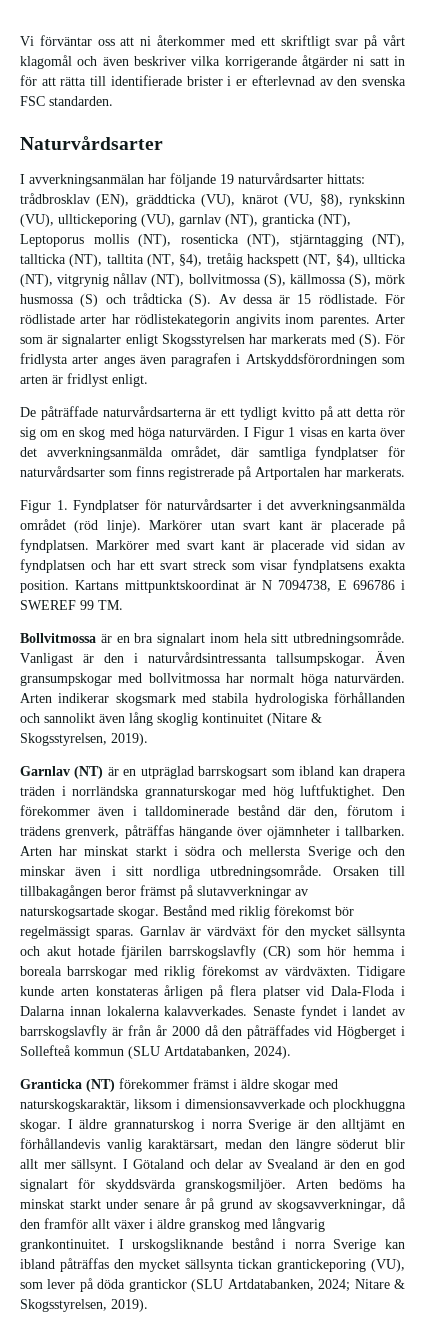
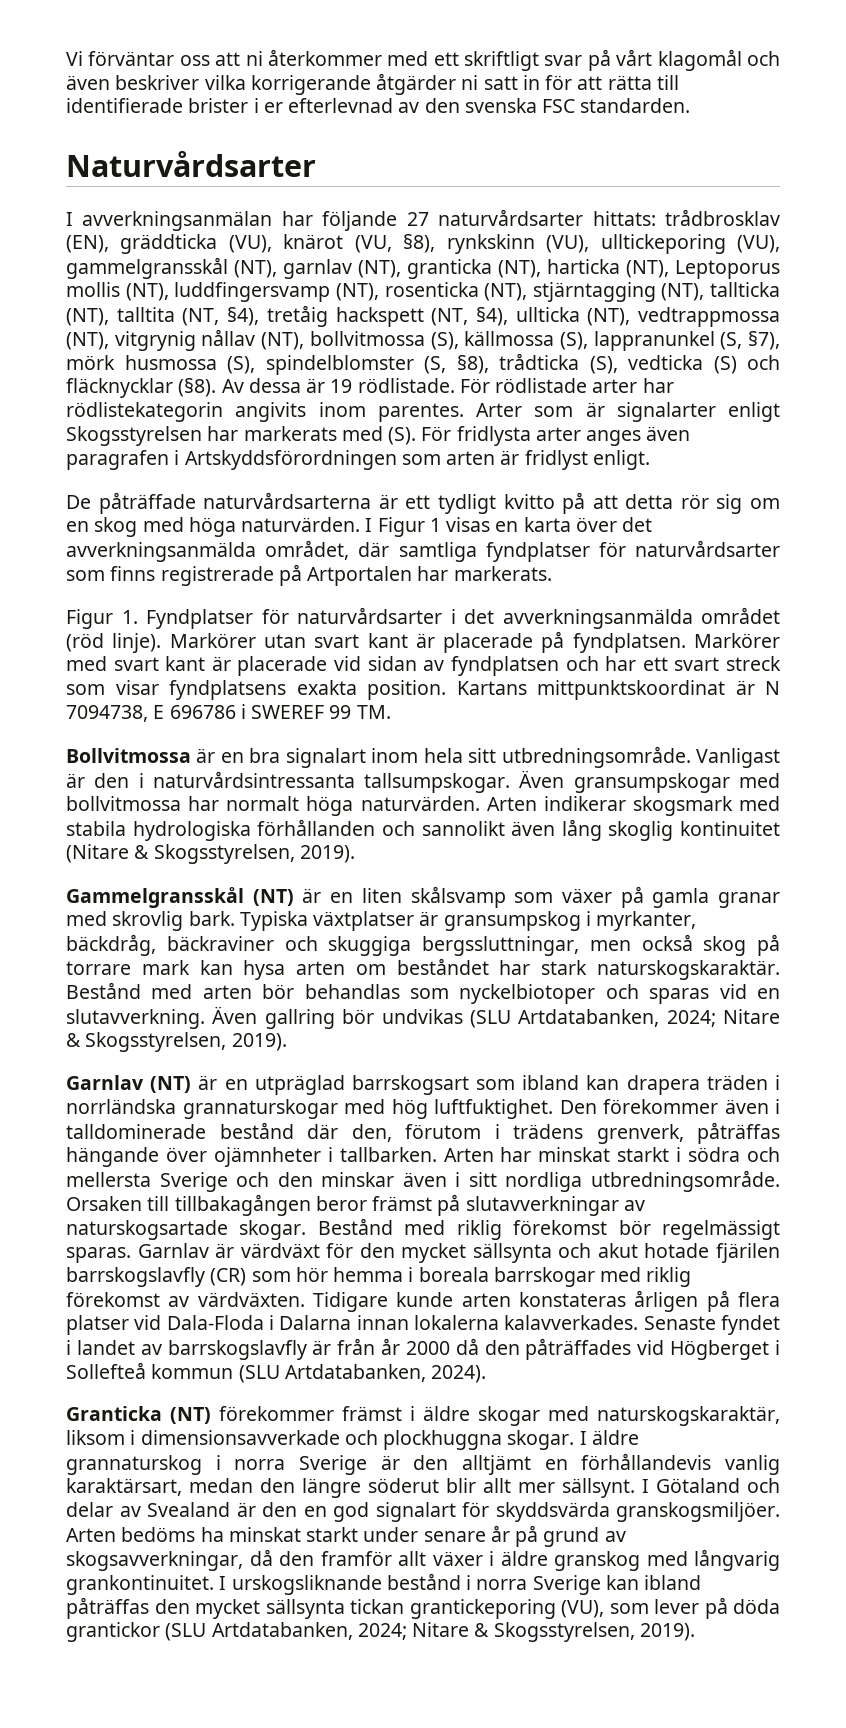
[220,174,234,184] 19 -> [406,212,429,226] 27
(175, 220) none -> [66,257,277,279] gammelgransskål (NT),
(351, 220) none -> [547,259,669,278] harticka (NT),
(171, 240) none -> [174,282,379,302] luddfingersvamp (NT),
(53, 280) none -> [638,307,780,327] [66,332,109,350] vedtrappmossa (NT),
[375,274,405,284] [20,293,212,307] mörk husmossa (S) och trådticka (S). -> [593,331,780,351] [66,353,780,375] [66,378,217,398] lappranunkel (S, §7), mörk husmossa (S), spindelblomster (S, §8), trådticka (S), vedticka (S) och fläcknycklar (§8).
[297,294,312,304] 15 -> [330,379,353,393] 19
(148, 739) none -> [66,886,780,908] [66,911,697,931] [66,934,780,956] [66,958,780,980] [66,982,780,1004] [66,1006,780,1029] [66,1032,287,1052] // Gammelgransskål (NT) är en liten skålsvamp som växer på gamla granar med skrovlig bark. Typiska växtplatser är gransumpskog i myrkanter, bäckdråg, bäckraviner och skuggiga bergssluttningar, men också skog på torrare mark kan hysa arten om beståndet har stark naturskogskaraktär. Bestånd med arten bör behandlas som nyckelbiotoper och sparas vid en slutavverkning. Även gallring bör undvikas (SLU Artdatabanken, 2024; Nitare & Skogsstyrelsen, 2019).

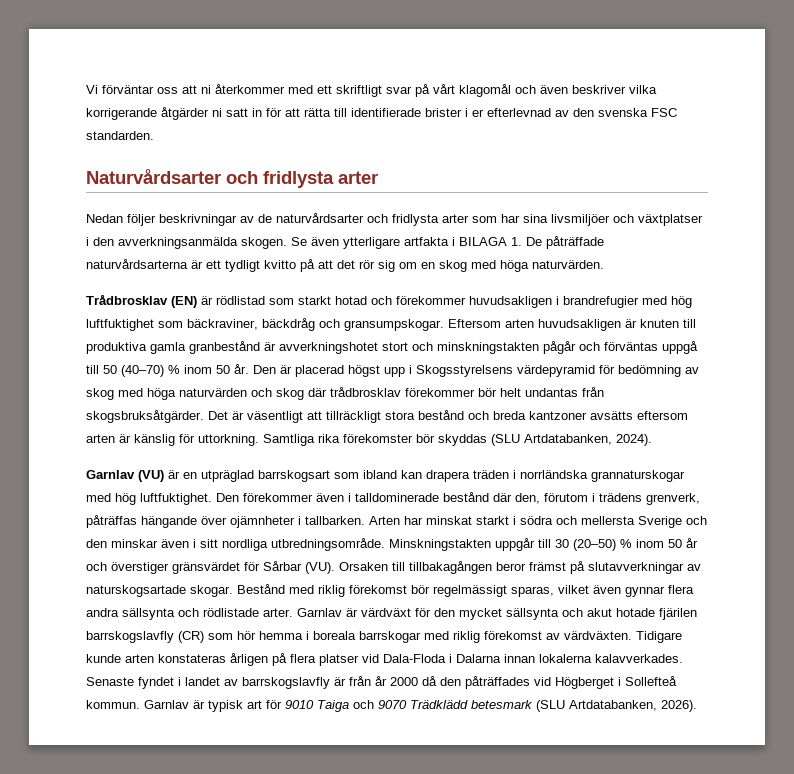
[66,209,780,231] [66,234,781,254] [66,257,780,279] [66,282,780,302] [66,305,780,327] [66,329,780,351] [66,353,780,375] [66,378,674,398] [66,402,780,422] [66,426,691,446] [66,450,650,470] // I avverkningsanmälan har följande 27 naturvårdsarter hittats: trådbrosklav (EN), gräddticka (VU), knärot (VU, §8), rynkskinn (VU), ulltickeporing (VU), gammelgransskål (NT), garnlav (NT), granticka (NT), harticka (NT), Leptoporus mollis (NT), luddfingersvamp (NT), rosenticka (NT), stjärntagging (NT), tallticka (NT), talltita (NT, §4), tretåig hackspett (NT, §4), ullticka (NT), vedtrappmossa (NT), vitgrynig nållav (NT), bollvitmossa (S), källmossa (S), lappranunkel (S, §7), mörk husmossa (S), spindelblomster (S, §8), trådticka (S), vedticka (S) och fläcknycklar (§8). Av dessa är 19 rödlistade. För rödlistade arter har rödlistekategorin angivits inom parentes. Arter som är signalarter enligt Skogsstyrelsen har markerats med (S). För fridlysta arter anges även paragrafen i Artskyddsförordningen som arten är fridlyst enligt. // -> [226,171,378,188] [86,213,703,226] [86,237,522,249] och fridlysta arter // Nedan följer beskrivningar av de naturvårdsarter och fridlysta arter som har sina livsmiljöer och växtplatser i den avverkningsanmälda skogen. Se även ytterligare artfakta i BILAGA 1.
[625,494,674,509] detta -> [337,260,355,269] det
[365,517,653,537] [66,540,780,562] [66,564,552,586] [66,607,780,629] [66,631,780,653] [66,656,781,676] [66,680,780,700] [66,704,391,722] [66,746,781,768] [66,770,781,793] [66,796,780,816] [66,819,780,841] [66,844,355,864] [66,886,780,908] [66,911,697,931] [66,934,780,956] [66,958,780,980] [66,982,780,1004] [66,1006,780,1029] [66,1032,287,1052] [66,1075,192,1093] I Figur 1 visas en karta över det avverkningsanmälda området, där samtliga fyndplatser för naturvårdsarter som finns registrerade på Artportalen har markerats. // Figur 1. Fyndplatser för naturvårdsarter i det avverkningsanmälda området (röd linje). Markörer utan svart kant är placerade på fyndplatsen. Markörer med svart kant är placerade vid sidan av fyndplatsen och har ett svart streck som visar fyndplatsens exakta position. Kartans mittpunktskoordinat är N 7094738, E 696786 i SWEREF 99 TM. // Bollvitmossa är en bra signalart inom hela sitt utbredningsområde. Vanligast är den i naturvårdsintressanta tallsumpskogar. Även gransumpskogar med bollvitmossa har normalt höga naturvärden. Arten indikerar skogsmark med stabila hydrologiska förhållanden och sannolikt även lång skoglig kontinuitet (Nitare & Skogsstyrelsen, 2019). // Gammelgransskål (NT) är en liten skålsvamp som växer på gamla granar med skrovlig bark. Typiska växtplatser är gransumpskog i myrkanter, bäckdråg, bäckraviner och skuggiga bergssluttningar, men också skog på torrare mark kan hysa arten om beståndet har stark naturskogskaraktär. Bestånd med arten bör behandlas som nyckelbiotoper och sparas vid en slutavverkning. Även gallring bör undvikas (SLU Artdatabanken, 2024; Nitare & Skogsstyrelsen, 2019). // Garnlav (NT) -> [86,294,692,308] [86,318,696,331] [86,341,698,354] [86,364,699,377] [86,387,604,400] [86,410,688,423] [86,434,652,446] [86,470,164,482] // Trådbrosklav (EN) är rödlistad som starkt hotad och förekommer huvudsakligen i brandrefugier med hög luftfuktighet som bäckraviner, bäckdråg och gransumpskogar. Eftersom arten huvudsakligen är knuten till produktiva gamla granbestånd är avverkningshotet stort och minskningstakten pågår och förväntas uppgå till 50 (40–70) % inom 50 år. Den är placerad högst upp i Skogsstyrelsens värdepyramid för bedömning av skog med höga naturvärden och skog där trådbrosklav förekommer bör helt undantas från skogsbruksåtgärder. Det är väsentligt att tillräckligt stora bestånd och breda kantzoner avsätts eftersom arten är känslig för uttorkning. Samtliga rika förekomster bör skyddas (SLU Artdatabanken, 2024). // Garnlav (VU)
(780, 1181) none -> [389,538,698,551] [86,561,335,574] Minskningstakten uppgår till 30 (20–50) % inom 50 år och överstiger gränsvärdet för Sårbar (VU).
[66,1247,131,1263] sparas. -> [511,585,694,597] [86,608,293,620] sparas, vilket även gynnar flera andra sällsynta och rödlistade arter.
[151,1364,487,1383] [66,1406,780,1426] [66,1430,639,1450] [66,1453,780,1475] [66,1478,780,1498] [66,1502,780,1522] [66,1525,626,1547] [66,1549,780,1571] [66,1573,702,1595] [66,1597,780,1619] [66,1622,695,1642] kommun (SLU Artdatabanken, 2024). // Granticka (NT) förekommer främst i äldre skogar med naturskogskaraktär, liksom i dimensionsavverkade och plockhuggna skogar. I äldre grannaturskog i norra Sverige är den alltjämt en förhållandevis vanlig karaktärsart, medan den längre söderut blir allt mer sällsynt. I Götaland och delar av Svealand är den en god signalart för skyddsvärda granskogsmiljöer. Arten bedöms ha minskat starkt under senare år på grund av skogsavverkningar, då den framför allt växer i äldre granskog med långvarig grankontinuitet. I urskogsliknande bestånd i norra Sverige kan ibland påträffas den mycket sällsynta tickan grantickeporing (VU), som lever på döda grantickor (SLU Artdatabanken, 2024; Nitare & Skogsstyrelsen, 2019). -> [86,700,697,712] kommun. Garnlav är typisk art för 9010 Taiga och 9070 Trädklädd betesmark (SLU Artdatabanken, 2026).

